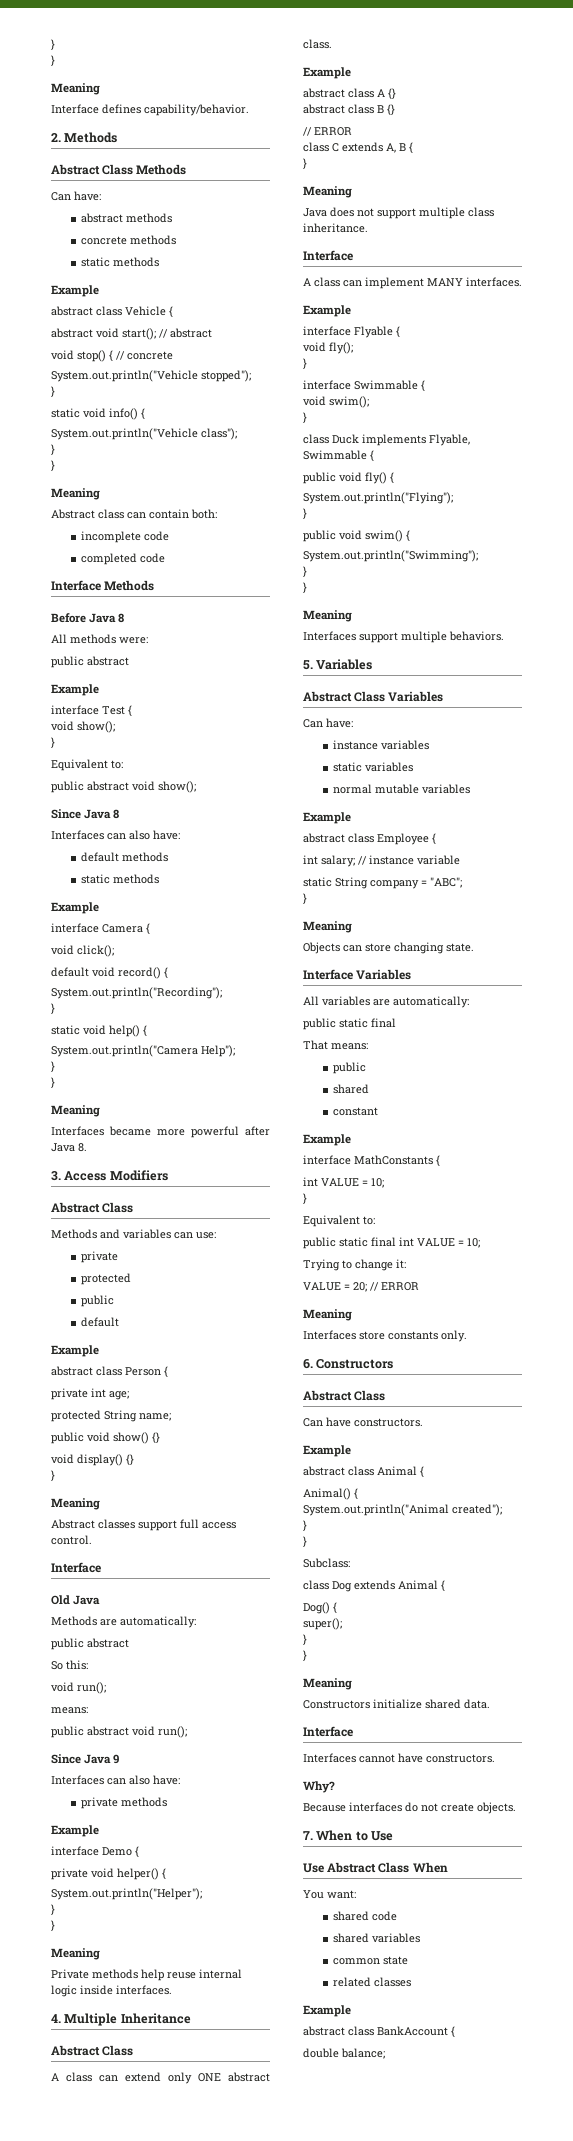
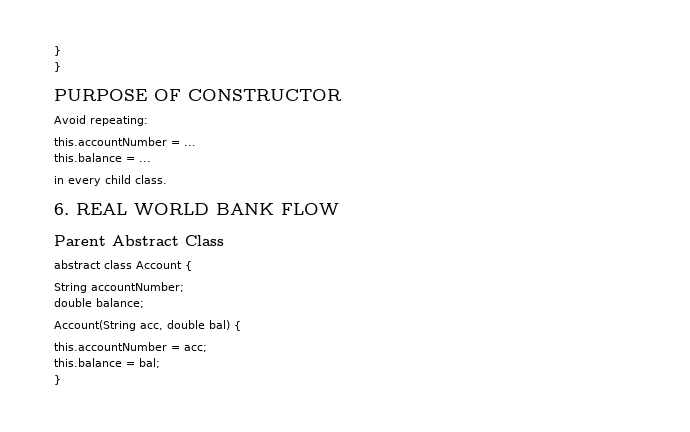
[51,39,55,50] [51,55,55,66] [51,83,100,95] [51,104,249,116] [51,132,118,143] [51,164,187,175] [51,191,101,201] [80,213,172,223] [80,235,176,245] [80,257,159,267] [51,285,99,297] [51,306,173,317] [51,328,212,340] [51,350,173,362] [51,370,251,382] [51,386,55,397] [51,408,145,420] [51,428,237,440] [51,444,55,455] [51,460,55,471] [51,488,100,500] [51,509,217,519] [80,531,169,543] [80,553,165,565] [51,580,155,591] [51,613,125,623] [51,634,148,644] [51,656,129,668] [51,684,99,696] [51,705,132,716] [51,721,115,733] [51,737,55,748] [51,759,123,771] [51,781,196,793] [51,809,120,819] [51,830,180,840] [80,852,168,862] [80,874,159,884] [51,902,99,914] [51,923,150,934] [51,945,114,957] [51,967,168,979] [51,987,222,999] [51,1003,55,1014] [51,1025,147,1037] [51,1045,235,1057] [51,1061,55,1072] [51,1077,55,1088] [51,1105,100,1117] [51,1126,270,1138] [51,1143,87,1152] [51,1170,168,1181] [51,1202,134,1213] [51,1229,216,1239] [80,1251,118,1263] [80,1273,131,1285] [80,1295,114,1307] [80,1317,119,1327] [51,1345,99,1357] [51,1366,168,1377] [51,1388,129,1400] [51,1410,171,1422] [51,1432,160,1444] [51,1454,134,1466] [51,1470,55,1481] [51,1498,100,1510] [51,1519,236,1531] [51,1535,92,1545] [51,1562,101,1573] [51,1595,101,1605] [51,1616,196,1628] [51,1638,129,1650] [51,1660,88,1670] [51,1682,106,1694] [51,1707,88,1714] [51,1726,187,1738] [51,1754,120,1764] [51,1775,180,1785] [80,1797,167,1809] [51,1825,99,1837] [51,1846,139,1857] [51,1868,166,1880] [51,1888,202,1900] [51,1904,55,1915] [51,1920,55,1931] [51,1948,100,1960] [51,1969,242,1981] [51,1985,172,1997] [51,2013,191,2026] [51,2045,134,2056] [51,2072,270,2084] [303,39,332,49] [303,67,351,79] [303,88,396,99] [303,104,395,115] [303,127,352,136] [303,142,413,153] [303,158,307,169] [303,186,352,198] [303,207,494,219] [303,223,368,233] [303,250,353,261] [303,277,522,289] [303,305,351,317] [303,326,400,338] [303,342,353,354] [303,358,307,369] [303,380,425,391] [303,396,369,408] [303,412,307,423] [303,434,470,446] [303,450,374,461] [303,472,394,484] [303,492,453,504] [303,508,307,519] [303,530,410,542] [303,550,478,562] [303,566,307,577] [303,582,307,593] [303,610,352,622] [303,631,504,643] [303,659,373,670] [303,691,444,702] [303,718,353,728] [332,740,429,750] [332,762,413,772] [332,784,470,794] [303,812,351,824] [303,833,436,845] [303,855,460,867] [303,877,462,889] [303,893,307,904] [303,921,352,933] [303,942,474,954] [303,969,412,980] [303,996,469,1008] [303,1018,396,1030] [303,1040,368,1050] [332,1062,366,1074] [332,1084,369,1094] [332,1107,378,1116] [303,1134,351,1146] [303,1155,440,1166] [303,1177,384,1188] [303,1193,307,1204] [303,1215,375,1227] [303,1237,480,1249] [303,1259,406,1271] [303,1282,419,1292] [303,1309,352,1321] [303,1330,467,1342] [303,1359,394,1369] [303,1390,386,1401] [303,1417,423,1427] [303,1445,351,1457] [303,1466,424,1477] [303,1488,358,1500] [303,1504,502,1516] [303,1520,307,1531] [303,1536,307,1547] [303,1558,350,1568] [303,1580,445,1592] [303,1602,337,1614] [303,1618,342,1630] [303,1634,307,1645] [303,1650,307,1661] [303,1678,352,1690] [303,1699,490,1709] [303,1726,353,1737] [303,1753,495,1763] [303,1781,335,1793] [303,1802,516,1814] [303,1830,394,1841] [303,1862,448,1873] [303,1890,356,1899] [332,1911,397,1921] [332,1933,420,1943] [332,1956,408,1965] [332,1977,411,1987] [303,2005,351,2017] [303,2026,455,2037] [303,2048,385,2059] } // } // Meaning // Interface defines capability/behavior. // 2. Methods // Abstract Class Methods // Can have: // abstract methods // concrete methods // static methods // Example // abstract class Vehicle { // abstract void start(); // abstract // void stop() { // concrete // System.out.println("Vehicle stopped"); // } // static void info() { // System.out.println("Vehicle class"); // } // } // Meaning // Abstract class can contain both: // incomplete code // completed code // Interface Methods // Before Java 8 // All methods were: // public abstract // Example // interface Test { // void show(); // } // Equivalent to: // public abstract void show(); // Since Java 8 // Interfaces can also have: // default methods // static methods // Example // interface Camera { // void click(); // default void record() { // System.out.println("Recording"); // } // static void help() { // System.out.println("Camera Help"); // } // } // Meaning // Interfaces became more powerful after Java 8. // 3. Access Modifiers // Abstract Class // Methods and variables can use: // private // protected // public // default // Example // abstract class Person { // private int age; // protected String name; // public void show() {} // void display() {} // } // Meaning // Abstract classes support full access control. // Interface // Old Java // Methods are automatically: // public abstract // So this: // void run(); // means: // public abstract void run(); // Since Java 9 // Interfaces can also have: // private methods // Example // interface Demo { // private void helper() { // System.out.println("Helper"); // } // } // Meaning // Private methods help reuse internal logic inside interfaces. // 4. Multiple Inheritance // Abstract Class // A class can extend only ONE abstract class. // Example // abstract class A {} // abstract class B {} // // ERROR // class C extends A, B { // } // Meaning // Java does not support multiple class inheritance. // Interface // A class can implement MANY interfaces. // Example // interface Flyable { // void fly(); // } // interface Swimmable { // void swim(); // } // class Duck implements Flyable, Swimmable { // public void fly() { // System.out.println("Flying"); // } // public void swim() { // System.out.println("Swimming"); // } // } // Meaning // Interfaces support multiple behaviors. // 5. Variables // Abstract Class Variables // Can have: // instance variables // static variables // normal mutable variables // Example // abstract class Employee { // int salary; // instance variable // static String company = "ABC"; // } // Meaning // Objects can store changing state. // Interface Variables // All variables are automatically: // public static final // That means: // public // shared // constant // Example // interface MathConstants { // int VALUE = 10; // } // Equivalent to: // public static final int VALUE = 10; // Trying to change it: // VALUE = 20; // ERROR // Meaning // Interfaces store constants only. // 6. Constructors // Abstract Class // Can have constructors. // Example // abstract class Animal { // Animal() { // System.out.println("Animal created"); // } // } // Subclass: // class Dog extends Animal { // Dog() { // super(); // } // } // Meaning // Constructors initialize shared data. // Interface // Interfaces cannot have constructors. // Why? // Because interfaces do not create objects. // 7. When to Use // Use Abstract Class When // You want: // shared code // shared variables // common state // related classes // Example // abstract class BankAccount { // double balance; -> [54,46,61,56] [54,62,61,72] [54,89,342,101] [54,115,148,126] [54,137,196,146] [54,153,151,162] [54,175,167,186] [54,203,339,215] [54,235,224,246] [54,260,192,271] [54,282,184,293] [54,298,144,308] [54,320,241,331] [54,342,207,352] [54,358,160,368] [54,375,61,385] } // } // PURPOSE OF CONSTRUCTOR // Avoid repeating: // this.accountNumber = ... // this.balance = ... // in every child class. // 6. REAL WORLD BANK FLOW // Parent Abstract Class // abstract class Account { // String accountNumber; // double balance; // Account(String acc, double bal) { // this.accountNumber = acc; // this.balance = bal; // }

